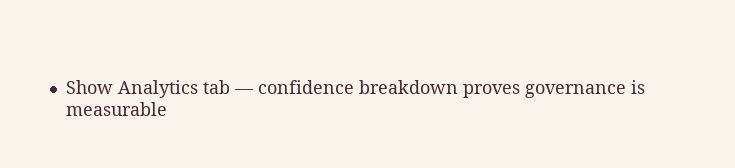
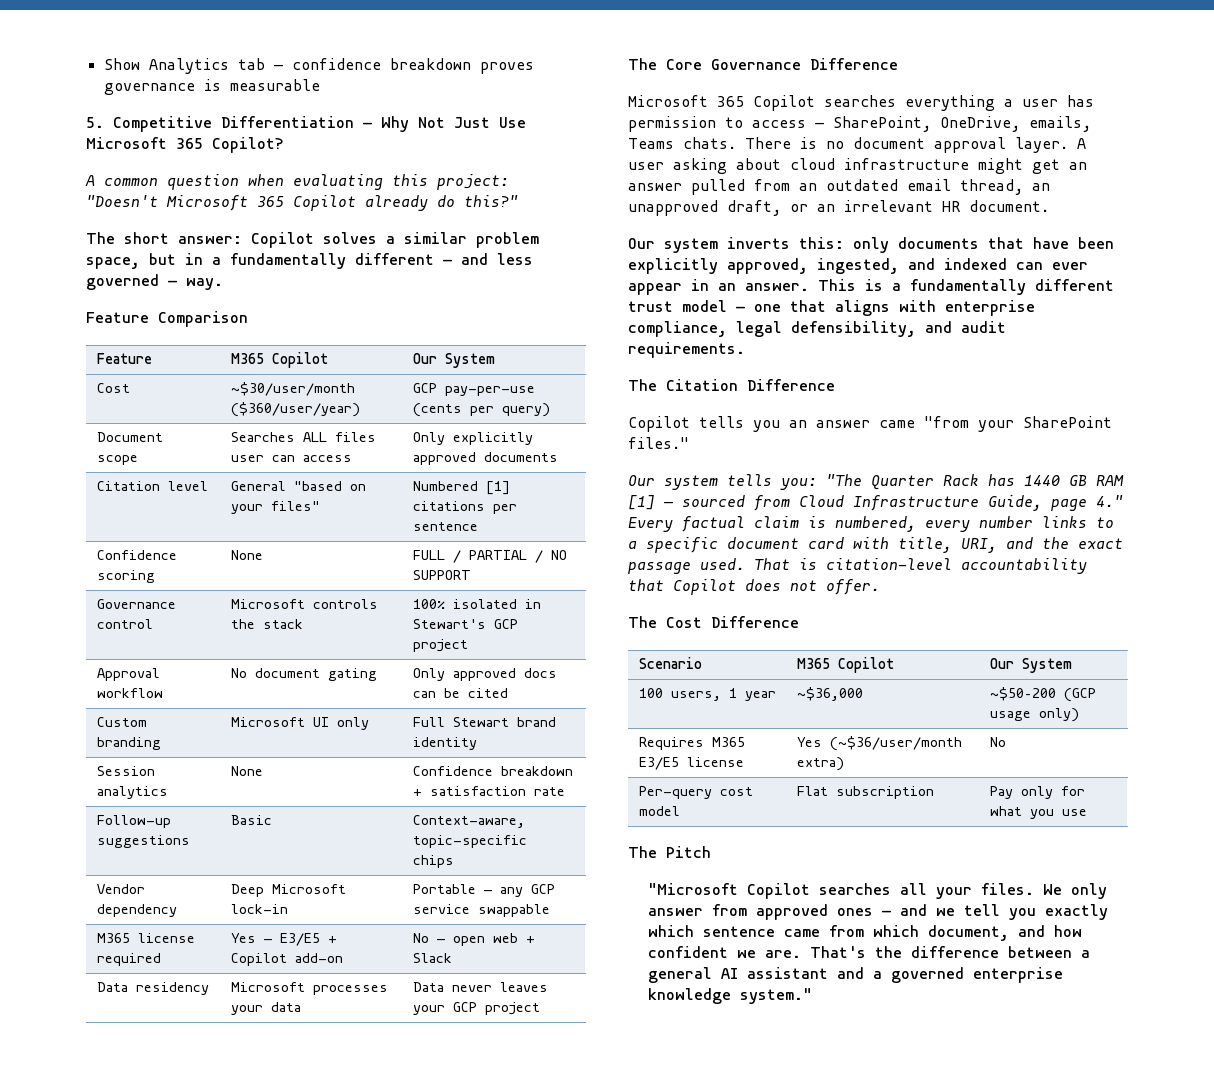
(167, 109) none -> [86,116,526,132] [86,137,284,153] [85,174,509,190] [86,195,518,211] [86,232,539,248] [86,253,533,269] [86,274,223,290] [86,311,248,327] [96,353,152,364] [230,352,328,368] [412,353,495,368] [96,383,130,393] [230,382,355,396] [230,402,360,417] [412,383,535,396] [412,403,550,417] [96,432,163,442] [96,455,138,465] [230,432,376,442] [230,455,352,462] [412,432,533,445] [412,452,558,465] [96,481,208,491] [230,481,366,491] [230,501,320,514] [412,481,510,495] [412,501,517,514] [412,522,478,531] [96,550,177,560] [96,570,155,583] [230,550,263,560] [412,550,567,563] [412,570,471,580] [96,599,176,609] [96,619,153,629] [230,599,378,609] [230,619,303,629] [412,599,541,609] [412,619,518,629] [412,639,468,652] [96,668,160,681] [96,688,163,698] [230,668,377,681] [412,668,557,681] [412,688,508,698] [96,717,147,727] [96,737,161,750] [230,717,369,730] [412,717,556,727] [412,737,477,750] [96,766,155,776] [96,786,168,799] [230,766,263,776] [412,766,573,776] [412,786,565,796] [96,815,171,828] [96,835,190,848] [230,815,272,825] [412,815,525,828] [412,835,527,848] [412,855,454,868] [96,884,145,894] [96,904,177,917] [230,884,346,897] [230,904,288,914] [412,884,555,897] [412,904,550,917] [96,933,195,943] [96,953,161,966] [230,933,337,946] [230,953,343,966] [412,933,535,946] [412,953,452,963] [96,982,209,995] [230,982,388,995] [230,1002,301,1015] [412,982,548,992] [412,1002,540,1015] [628,58,898,70] [628,95,1094,111] [628,116,1091,132] [628,137,1086,153] [628,158,1087,174] [628,179,1050,195] [628,200,1049,216] [628,237,1114,253] [628,258,1088,274] [628,279,1114,295] [628,300,1035,316] [628,321,1006,337] [628,342,745,358] [628,379,835,391] [628,416,1112,432] [628,437,689,449] [628,474,1124,490] [628,495,1123,511] [628,516,1114,532] [628,537,1123,553] [628,558,1087,574] [628,579,880,595] [628,616,799,628] [638,657,702,669] [796,657,894,673] [989,658,1072,673] [638,688,776,701] [796,687,863,701] [989,687,1096,702] [989,708,1079,722] [638,737,745,750] [638,757,744,770] [796,736,962,751] [796,757,844,771] [989,737,1006,747] [638,786,753,799] [638,806,680,816] [796,786,934,799] [989,786,1085,799] [989,806,1087,819] [628,846,711,858] [647,883,1107,899] [647,904,1108,920] [647,925,1082,941] [647,946,1090,958] [647,967,1063,983] [647,988,812,1004] // 5. Competitive Differentiation — Why Not Just Use Microsoft 365 Copilot? // A common question when evaluating this project: "Doesn't Microsoft 365 Copilot already do this?" // The short answer: Copilot solves a similar problem space, but in a fundamentally different — and less governed — way. // Feature Comparison // Feature | M365 Copilot | Our System // Cost | ~$30/user/month ($360/user/year) | GCP pay-per-use (cents per query) // Document scope | Searches ALL files user can access | Only explicitly approved documents // Citation level | General "based on your files" | Numbered [1] citations per sentence // Confidence scoring | None | FULL / PARTIAL / NO SUPPORT // Governance control | Microsoft controls the stack | 100% isolated in Stewart's GCP project // Approval workflow | No document gating | Only approved docs can be cited // Custom branding | Microsoft UI only | Full Stewart brand identity // Session analytics | None | Confidence breakdown + satisfaction rate // Follow-up suggestions | Basic | Context-aware, topic-specific chips // Vendor dependency | Deep Microsoft lock-in | Portable — any GCP service swappable // M365 license required | Yes — E3/E5 + Copilot add-on | No — open web + Slack // Data residency | Microsoft processes your data | Data never leaves your GCP project // The Core Governance Difference // Microsoft 365 Copilot searches everything a user has permission to access — SharePoint, OneDrive, emails, Teams chats. There is no document approval layer. A user asking about cloud infrastructure might get an answer pulled from an outdated email thread, an unapproved draft, or an irrelevant HR document. // Our system inverts this: only documents that have been explicitly approved, ingested, and indexed can ever appear in an answer. This is a fundamentally different trust model — one that aligns with enterprise compliance, legal defensibility, and audit requirements. // The Citation Difference // Copilot tells you an answer came "from your SharePoint files." // Our system tells you: "The Quarter Rack has 1440 GB RAM [1] — sourced from Cloud Infrastructure Guide, page 4." Every factual claim is numbered, every number links to a specific document card with title, URI, and the exact passage used. That is citation-level accountability that Copilot does not offer. // The Cost Difference // Scenario | M365 Copilot | Our System // 100 users, 1 year | ~$36,000 | ~$50–200 (GCP usage only) // Requires M365 E3/E5 license | Yes (~$36/user/month extra) | No // Per-query cost model | Flat subscription | Pay only for what you use // The Pitch // "Microsoft Copilot searches all your files. We only answer from approved ones — and we tell you exactly which sentence came from which document, and how confident we are. That's the difference between a general AI assistant and a governed enterprise knowledge system."

